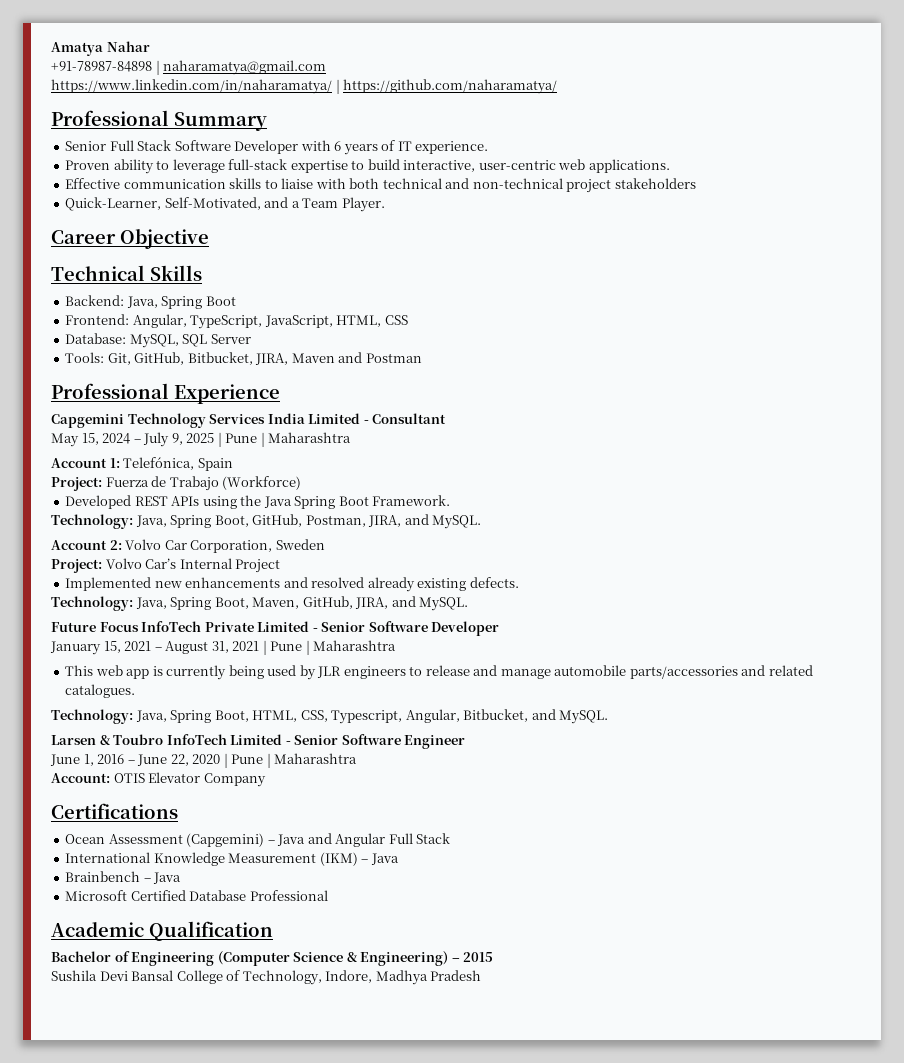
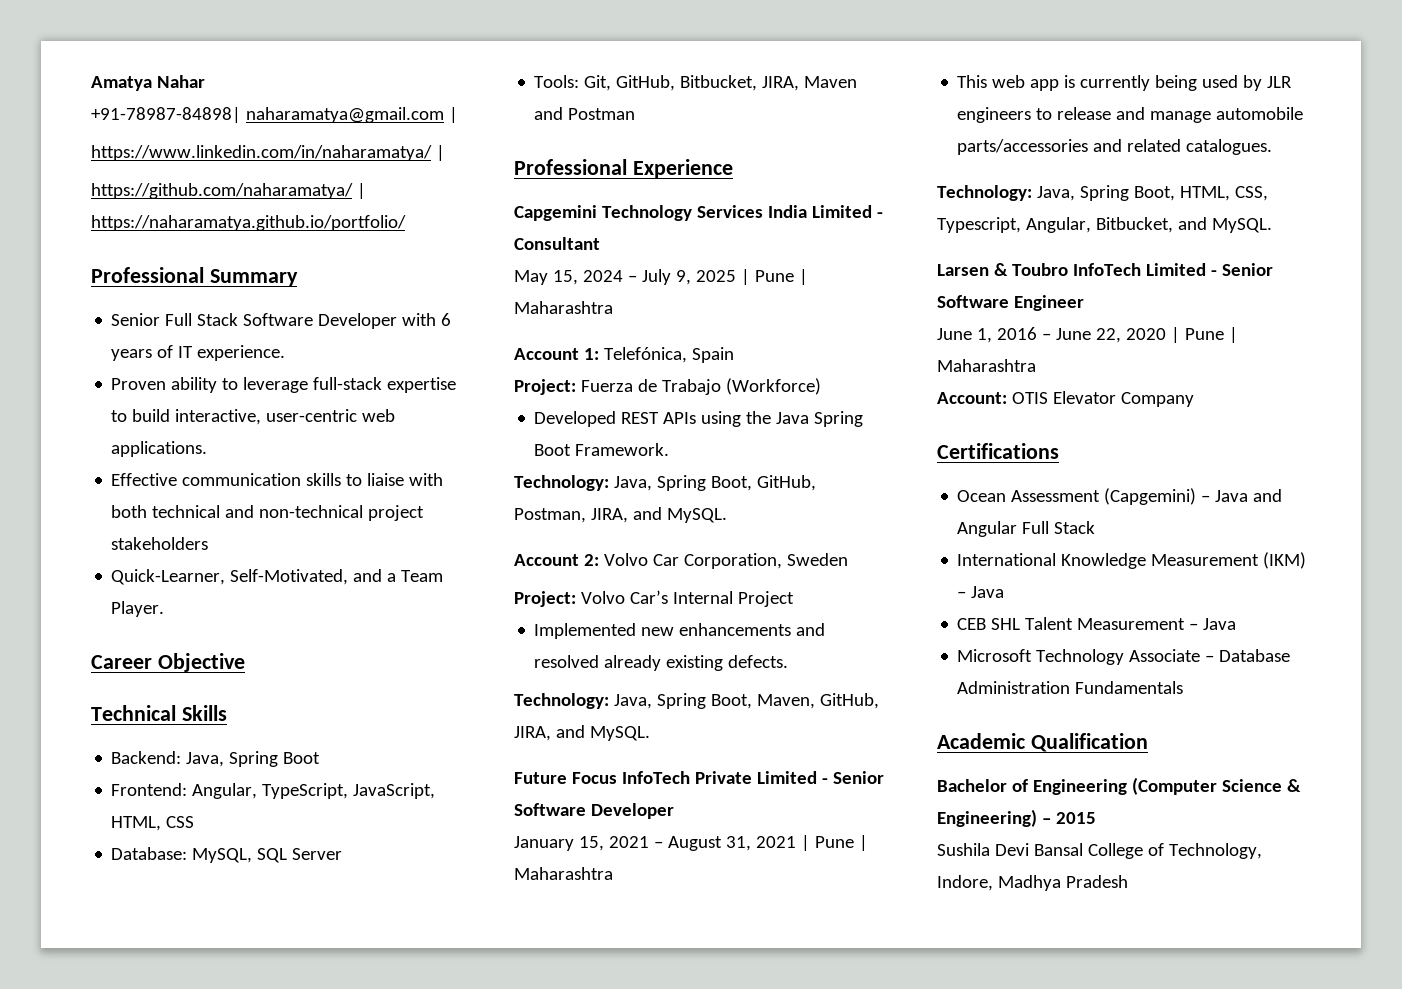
[51,60,327,75] +91-78987-84898 | naharamatya@gmail.com -> [91,107,458,123] +91-78987-84898| naharamatya@gmail.com |
(340, 86) none -> (445, 153) //
(558, 86) none -> [356,183,366,199] [91,215,406,231] | https://naharamatya.github.io/portfolio/
[65,871,141,882] Brainbench -> [957,617,1186,630] CEB SHL Talent Measurement
[130,890,328,901] Certified Database Professional -> [1036,649,1291,665] [957,681,1184,694] Technology Associate – Database Administration Fundamentals

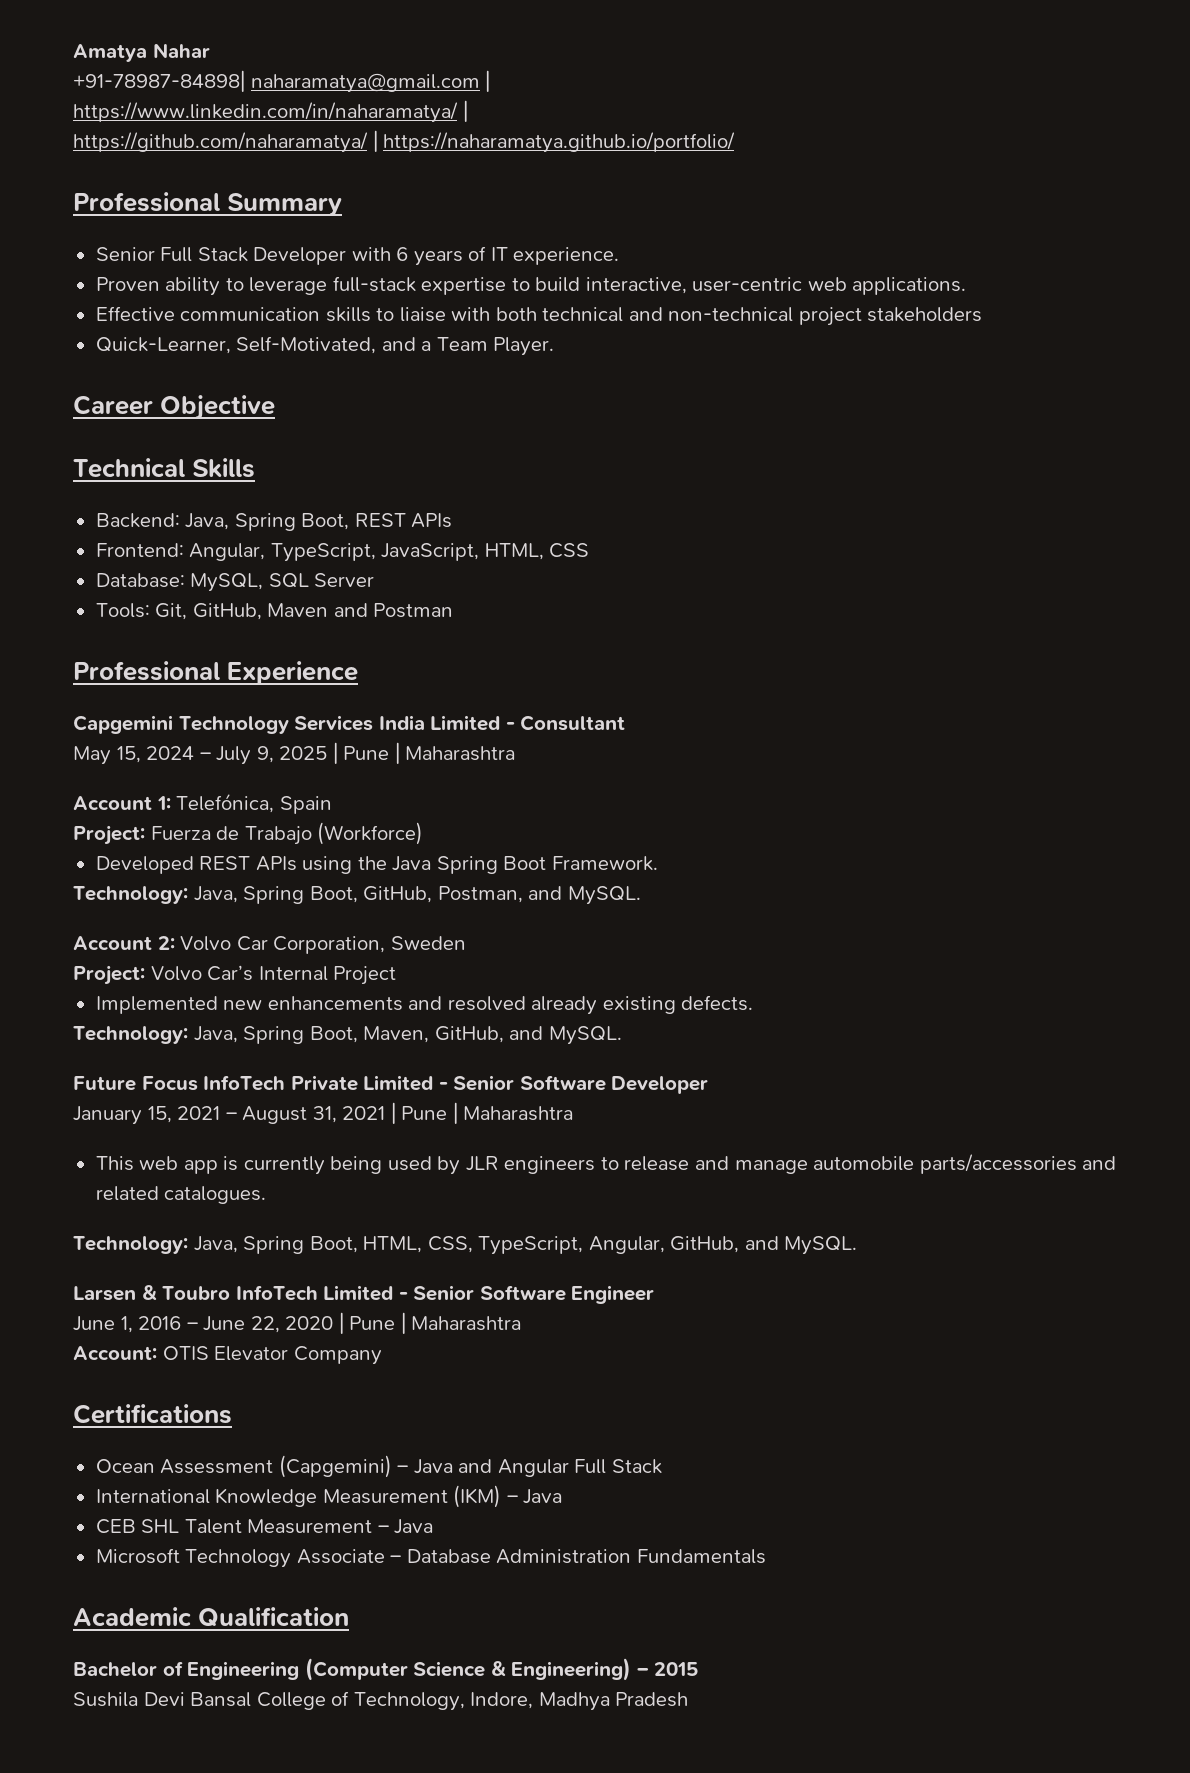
[243,313,314,326] Software -> (248, 254) none
[283,752,321,764] Boot -> [301,513,453,530] Boot, REST APIs
[680,75,800,91] Bitbucket, JIRA, -> (262, 611) none
[590,508,628,523] JIRA, -> (523, 894) none
[514,726,551,741] JIRA, -> (504, 1034) none
[937,217,1173,233] Typescript, Angular, Bitbucket, -> [478,1236,740,1255] TypeScript, Angular, GitHub,

